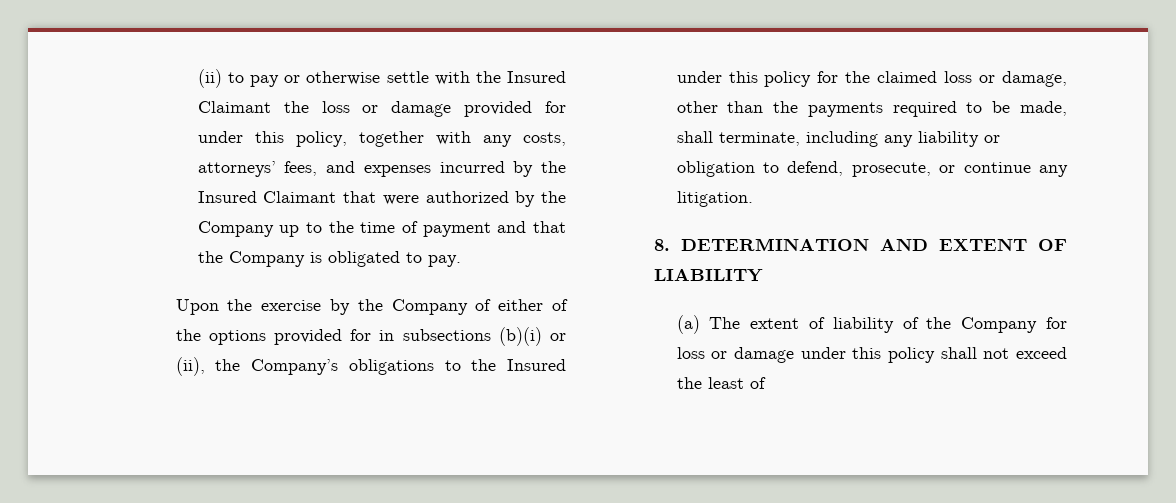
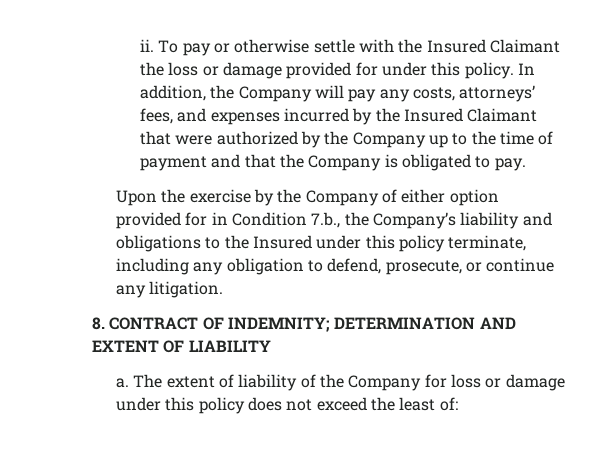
[197,69,244,88] (ii) to -> [140,39,179,53] ii. To
[295,131,471,147] policy, together with -> [464,62,536,79] [140,85,377,102] policy. In addition, the Company will pay
[552,299,569,311] [175,327,566,346] [175,357,339,376] of the options provided for in subsections (b)(i) or (ii), the Company’s -> [449,189,499,206] [116,212,552,229] option provided for in Condition 7.b., the Company’s liability and
[817,71,1067,87] [676,101,1067,117] [676,131,713,143] for the claimed loss or damage, other than the payments required to be made, shall -> (446, 243) none
[917,131,1000,147] liability or -> (224, 268) none
(671, 245) none -> [109,317,331,332] CONTRACT OF INDEMNITY;
[676,315,700,334] (a) -> [116,378,130,388] a.
[940,347,977,359] shall -> [248,397,283,411] does
[749,377,766,389] of -> [439,397,458,411] of:

